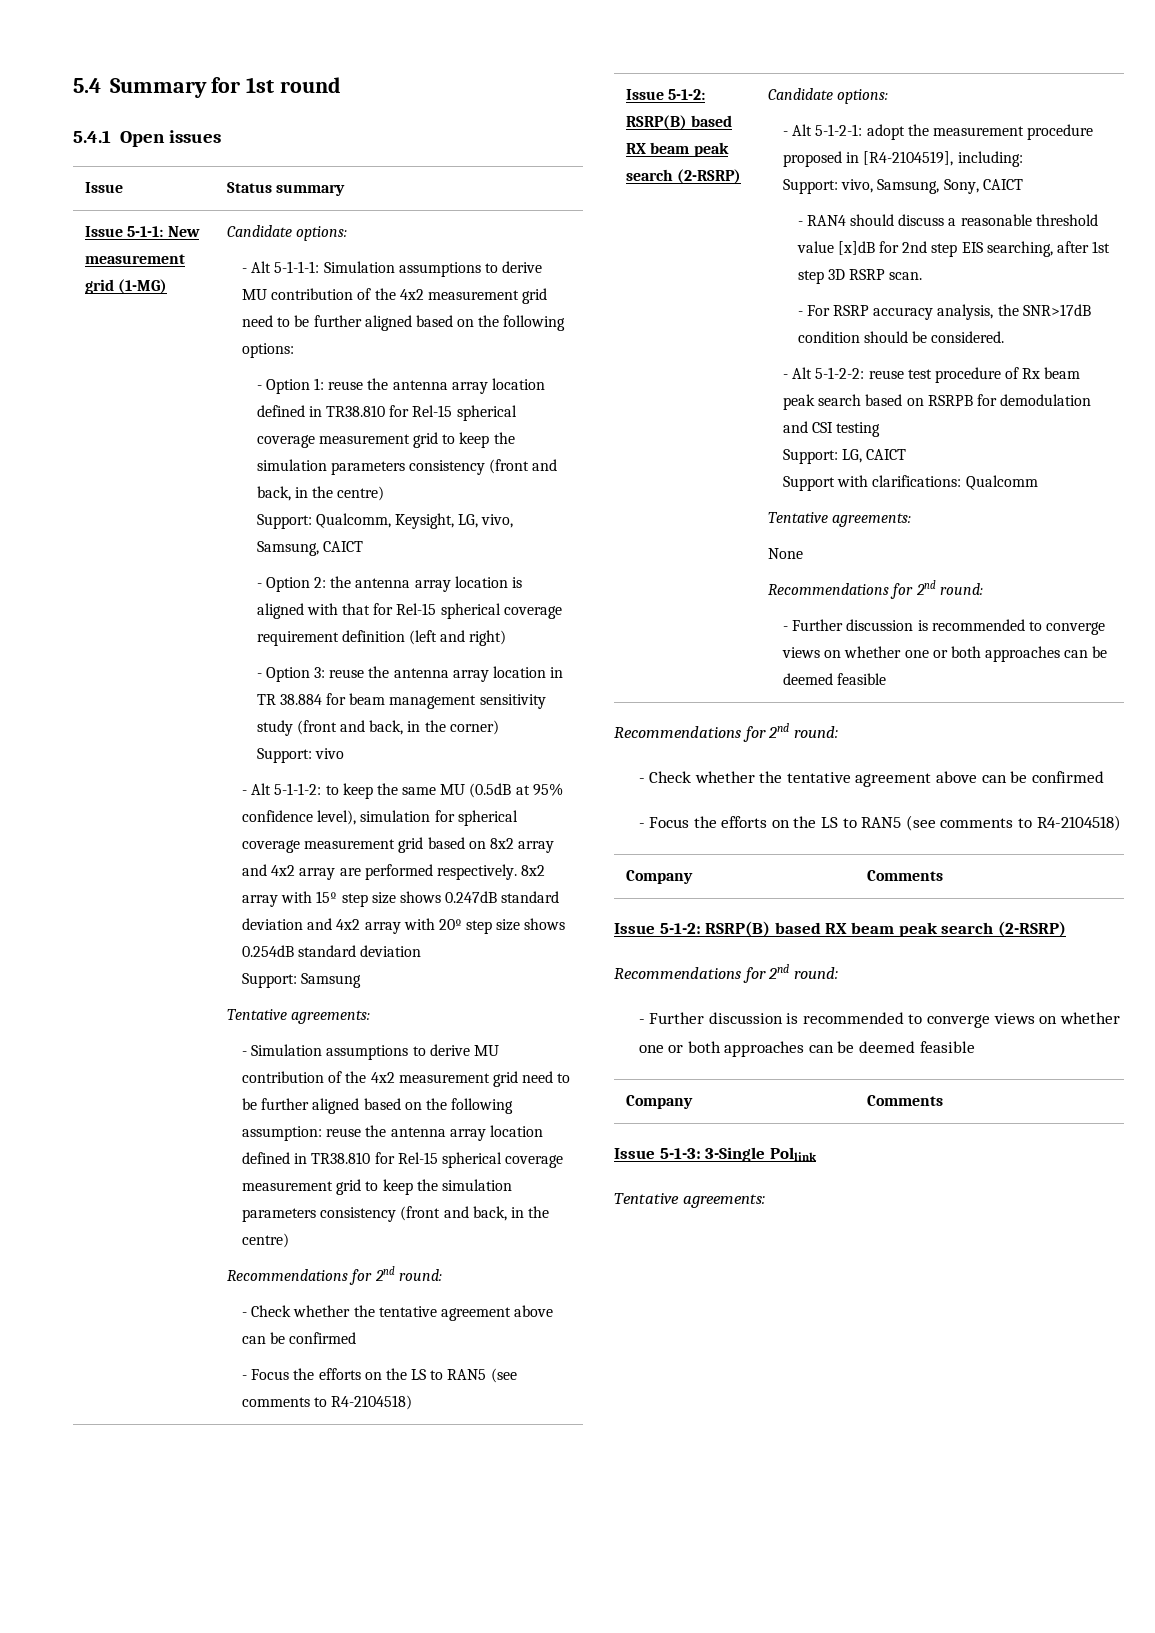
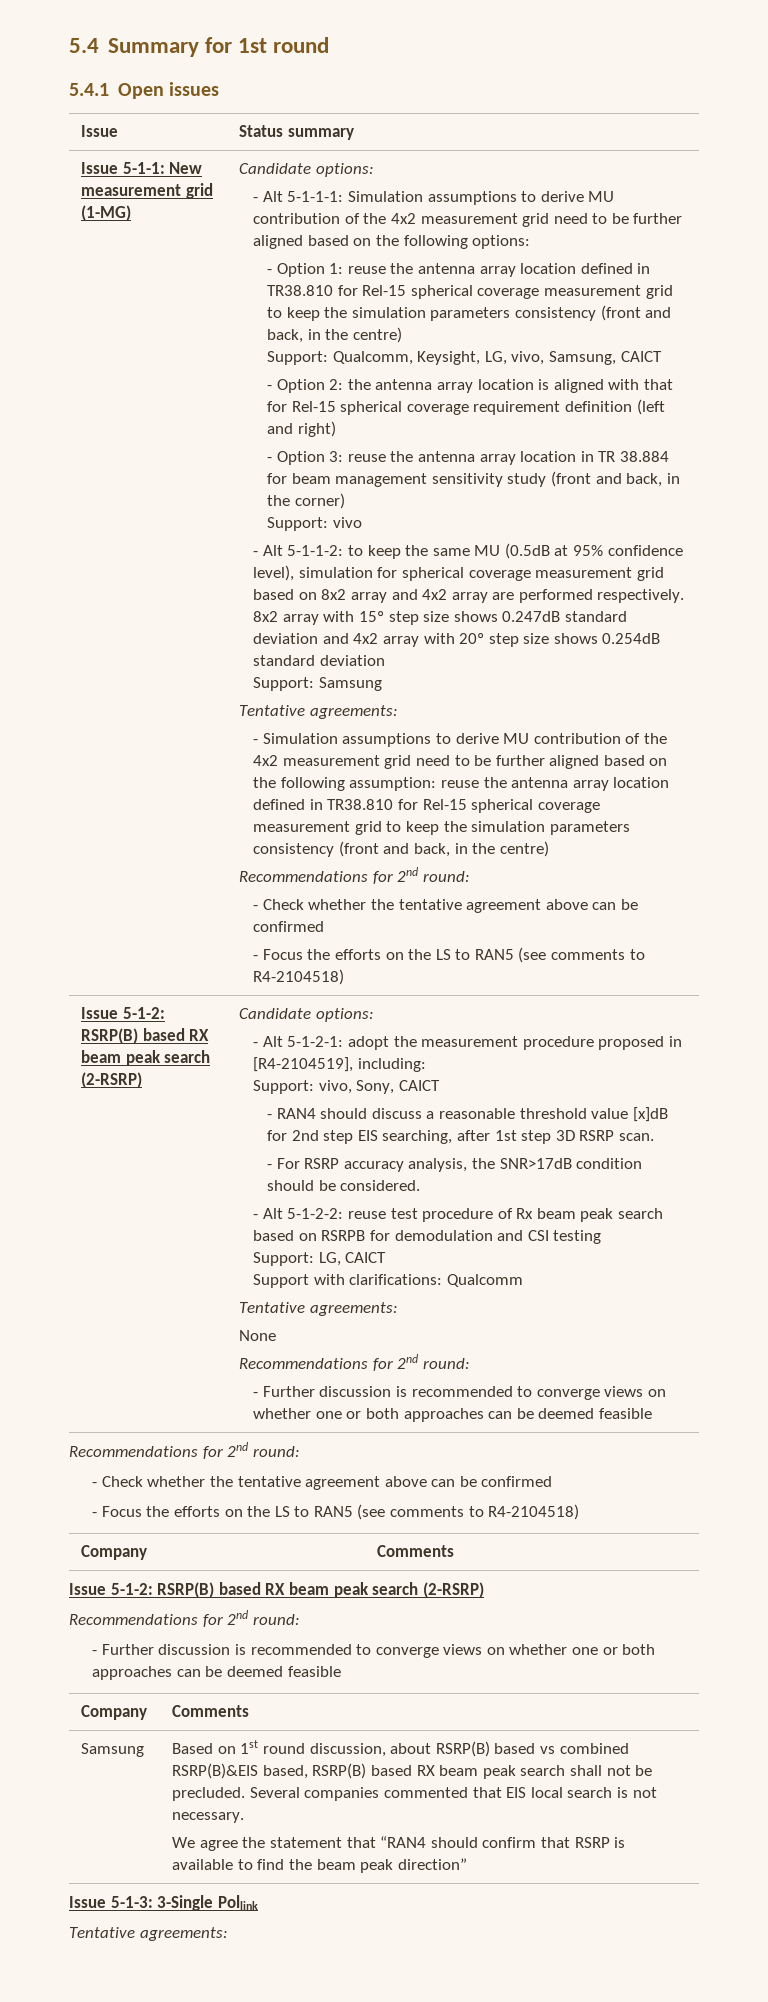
[877,179,940,194] Samsung, -> (352, 1087) none
(944, 1100) none -> [81,1743,145,1757] [172,1740,629,1757] [172,1763,653,1779] [172,1787,657,1801] [172,1812,245,1823] [172,1836,626,1851] [172,1858,467,1873] // Samsung | Based on 1st round discussion, about RSRP(B) based vs combined RSRP(B)&EIS based, RSRP(B) based RX beam peak search shall not be precluded. Several companies commented that EIS local search is not necessary. // We agree the statement that “RAN4 should confirm that RSRP is available to find the beam peak direction”

